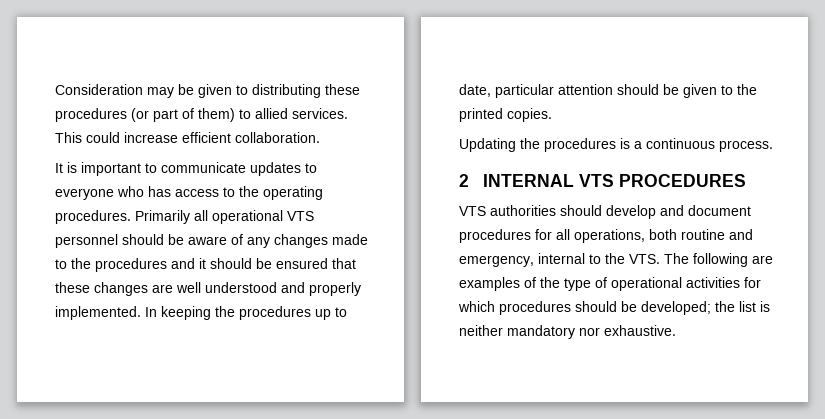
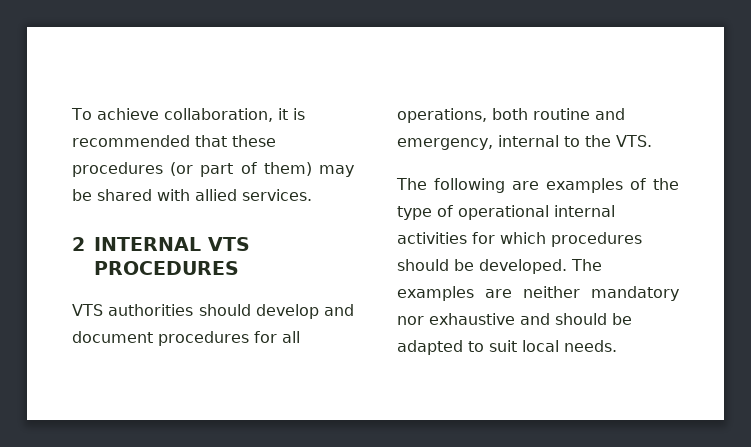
[55,84,321,98] Consideration may be given to distributing -> [71,108,305,122] [72,135,227,147] To achieve collaboration, it is recommended that
[239,108,348,119] [55,132,320,143] [55,162,317,176] [55,186,323,200] [55,210,314,224] [55,234,368,248] [55,258,356,272] [55,282,361,296] [55,306,347,320] [459,84,757,98] [459,108,552,122] [459,138,773,152] to allied services. This could increase efficient collaboration. // It is important to communicate updates to everyone who has access to the operating procedures. Primarily all operational VTS personnel should be aware of any changes made to the procedures and it should be ensured that these changes are well understood and properly implemented. In keeping the procedures up to date, particular attention should be given to the printed copies. // Updating the procedures is a continuous process. -> [319,165,354,177] [72,189,312,201] may be shared with allied services.
(660, 259) none -> (652, 141) //
(682, 284) none -> [554,205,615,217] internal
[641,301,770,315] [459,325,676,339] developed; the list is neither mandatory nor exhaustive. -> [479,259,602,274] [397,286,679,301] [397,313,632,325] [397,340,617,355] developed. The examples are neither mandatory nor exhaustive and should be adapted to suit local needs.

